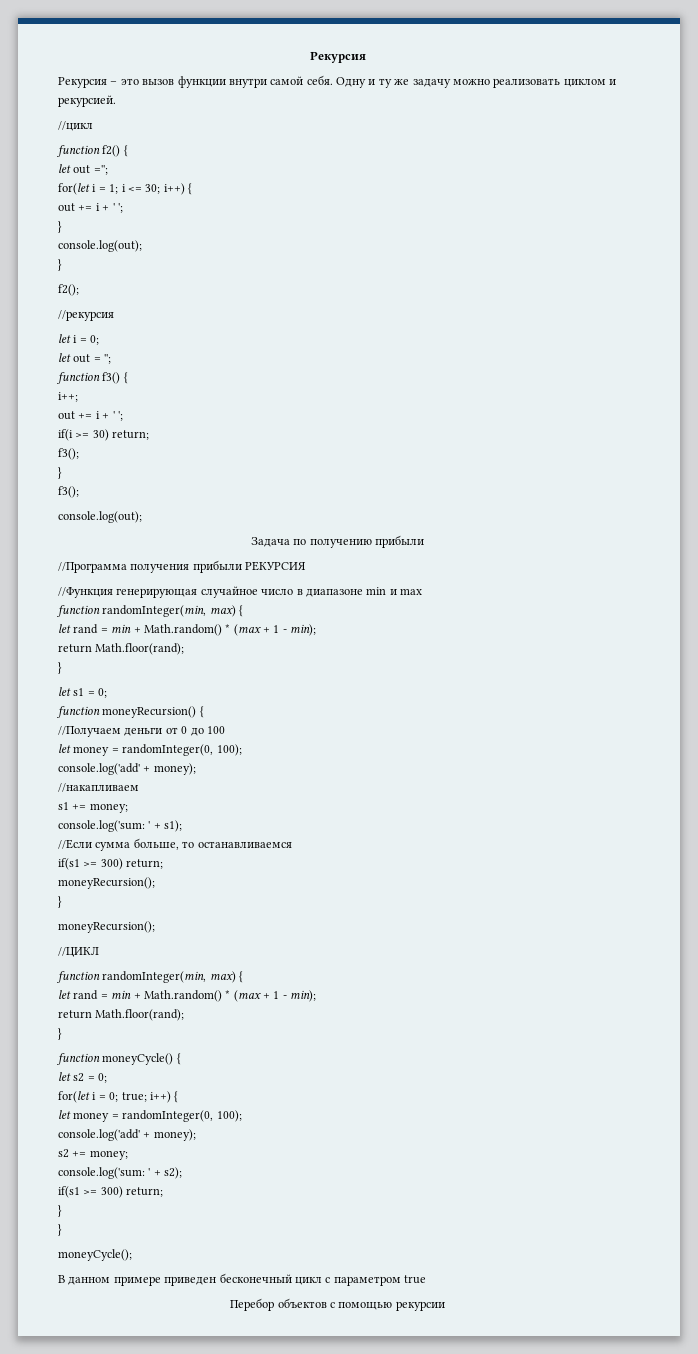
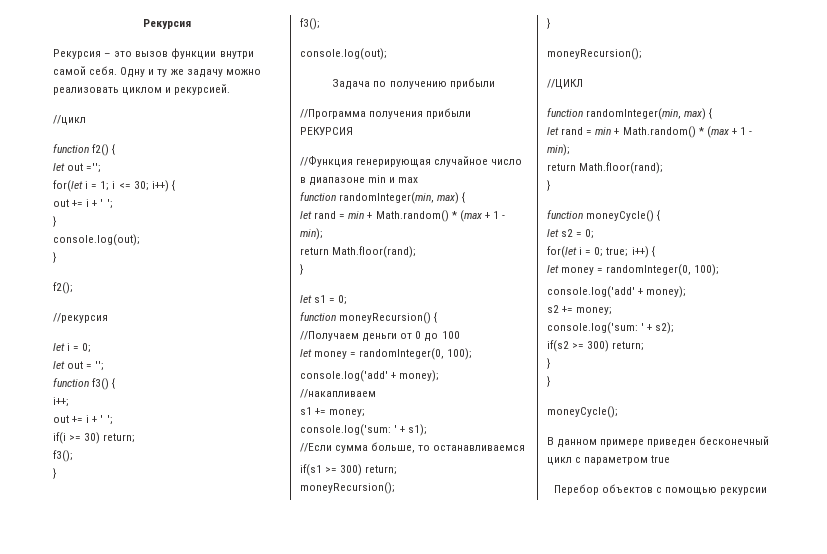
[58,1186,80,1198] if(s1 -> [547,340,569,352] if(s2

